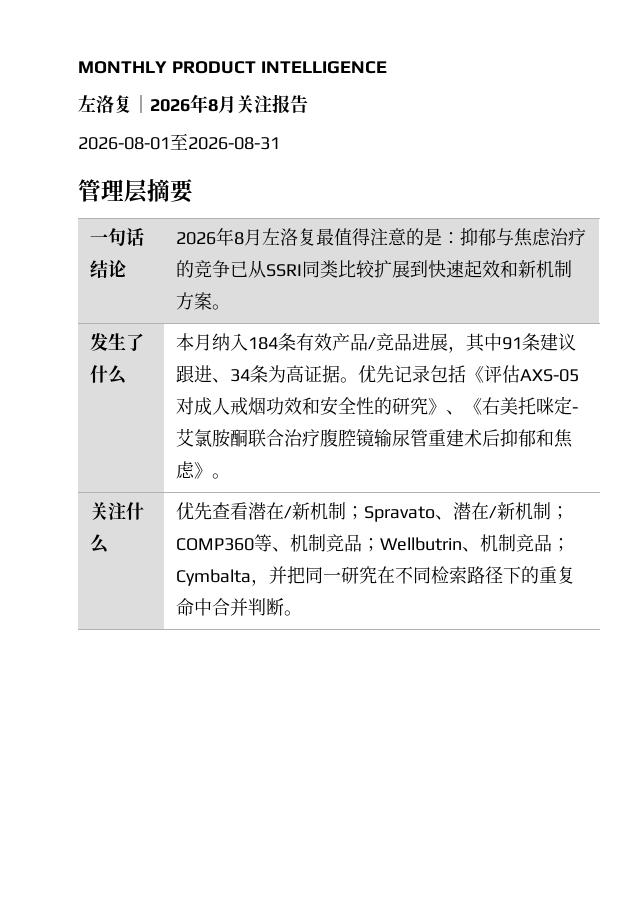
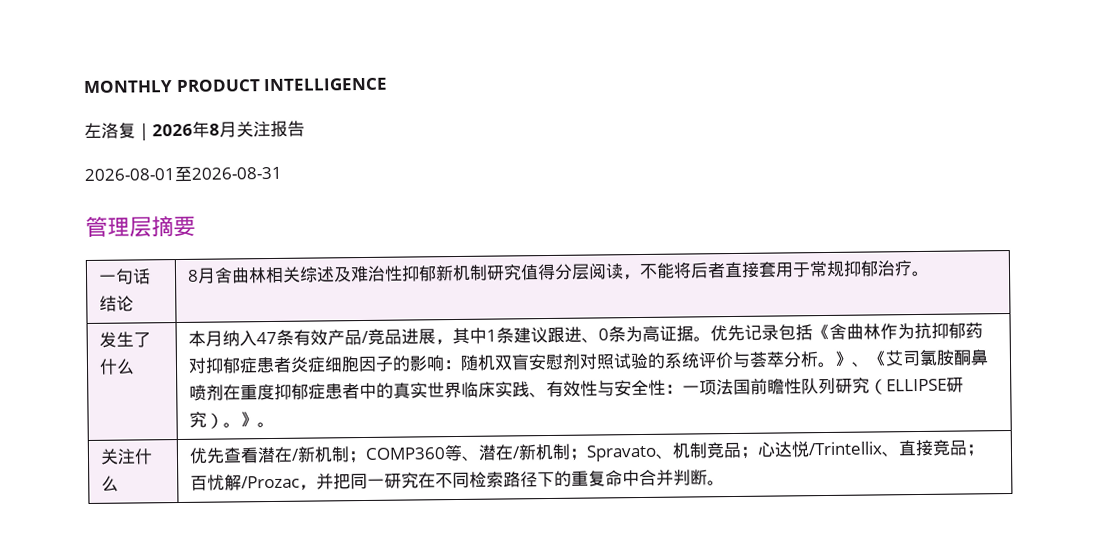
[176,227,587,247] [176,260,573,278] [176,292,213,310] 2026年8月左洛复最值得注意的是：抑郁与焦虑治疗的竞争已从SSRI同类比较扩展到快速起效和新机制方案 -> [186,260,913,284] 8月舍曲林相关综述及难治性抑郁新机制研究值得分层阅读，不能将后者直接套用于常规抑郁治疗
[248,337,279,350] 184 -> [255,331,277,345] 47
[502,337,523,350] 91 -> [485,329,497,342] 1
[230,369,251,382] 34 -> [597,328,609,341] 0
[484,365,580,383] [176,396,579,416] [176,429,574,448] [176,461,196,479] 评估AXS-05对成人戒烟功效和安全性的研究》、《右美托咪定-艾氯胺酮联合治疗腹腔镜输尿管重建术后抑郁和焦虑 -> [828,322,983,340] [187,349,989,374] [188,376,964,401] [188,411,241,429] 舍曲林作为抗抑郁药对抑郁症患者炎症细胞因子的影响：随机双盲安慰剂对照试验的系统评价与荟萃分析。》、《艾司氯胺酮鼻喷剂在重度抑郁症患者中的真实世界临床实践、有效性与安全性：一项法国前瞻性队列研究（ELLIPSE研究）。
[364,506,436,522] Spravato -> [364,444,463,462] COMP360等
[176,534,571,552] [176,569,252,586] COMP360等、机制竞品；Wellbutrin、机制竞品；Cymbalta -> [585,439,985,462] [189,474,300,491] Spravato、机制竞品；心达悦/Trintellix、直接竞品；百忧解/Prozac

